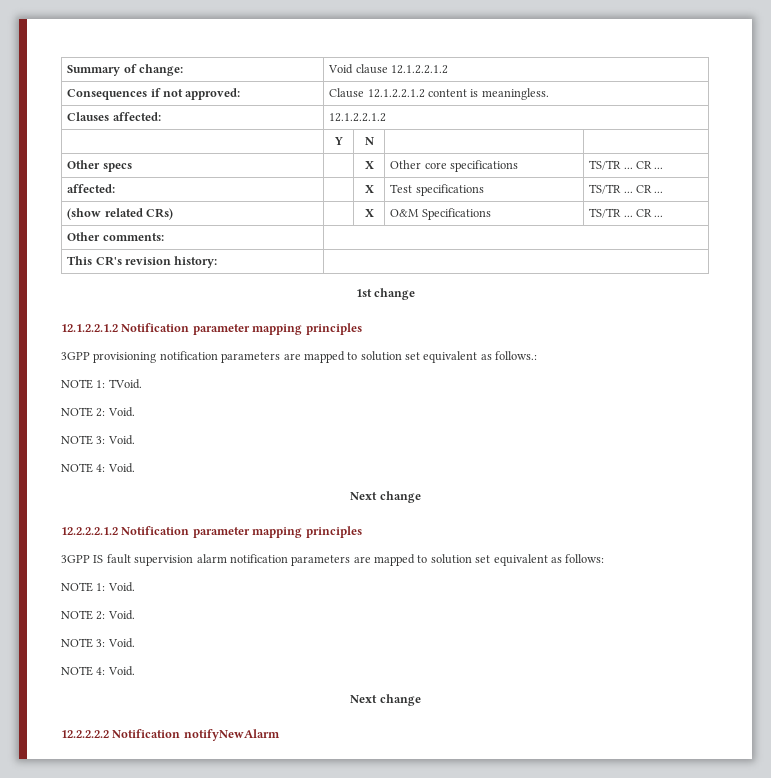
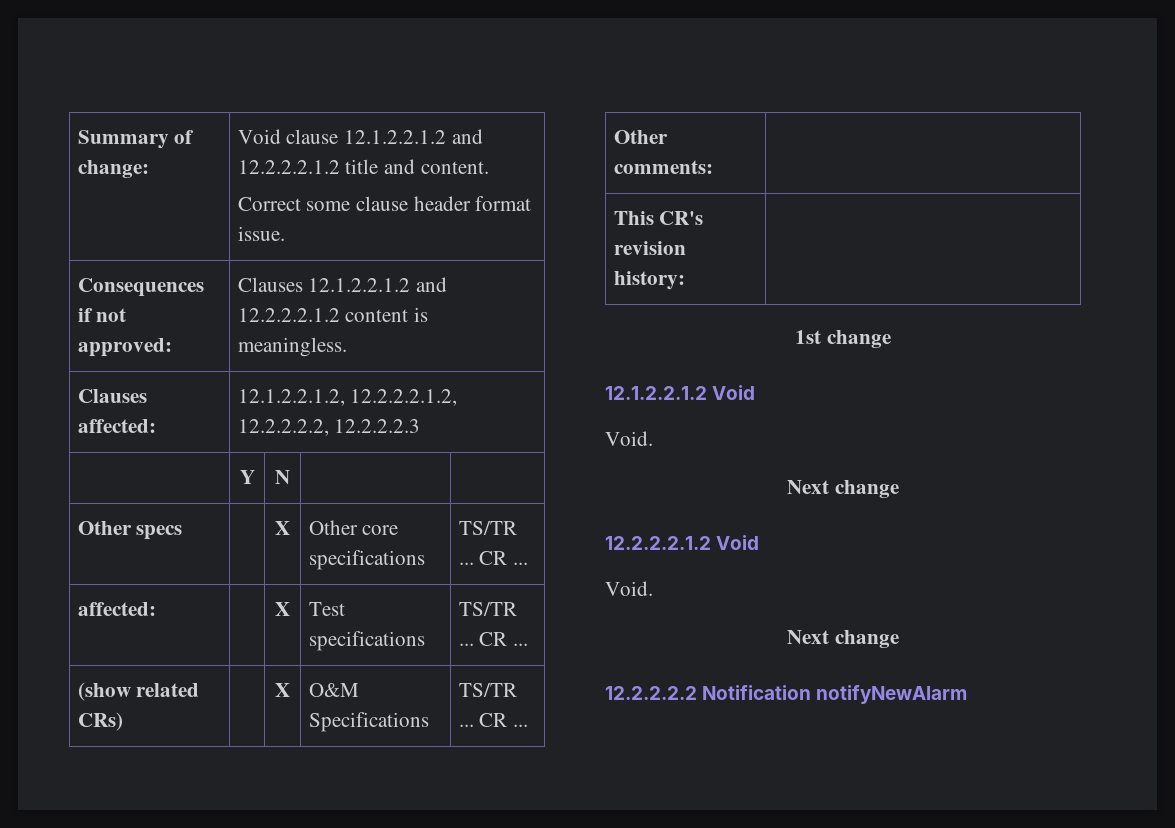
(449, 69) none -> [451,129,483,144] [237,159,489,174] [237,196,532,211] [237,226,285,241] and 12.2.2.2.1.2 title and content. // Correct some clause header format issue.
[329,88,425,98] Clause 12.1.2.2.1.2 -> [237,277,447,292] [237,308,340,322] Clauses 12.1.2.2.1.2 and 12.2.2.2.1.2
[329,113,387,122] 12.1.2.2.1.2 -> [237,389,458,406] [237,419,421,436] 12.1.2.2.1.2, 12.2.2.2.1.2, 12.2.2.2.2, 12.2.2.2.3
[121,323,362,335] [61,351,538,363] [61,379,142,389] [61,407,135,417] [61,435,135,445] [61,463,135,473] [350,491,421,503] [61,526,362,538] [61,554,605,566] [61,582,135,592] [61,610,135,620] [61,638,135,648] [61,666,106,676] Notification parameter mapping principles // 3GPP provisioning notification parameters are mapped to solution set equivalent as follows.: // NOTE 1: TVoid. // NOTE 2: Void. // NOTE 3: Void. // NOTE 4: Void. // Next change // 12.2.2.2.1.2 Notification parameter mapping principles // 3GPP IS fault supervision alarm notification parameters are mapped to solution set equivalent as follows: // NOTE 1: Void. // NOTE 2: Void. // NOTE 3: Void. // NOTE 4: -> [712,385,756,400] [605,431,653,446] [787,480,899,498] [605,535,760,550] Void // Void. // Next change // 12.2.2.2.1.2 Void //

